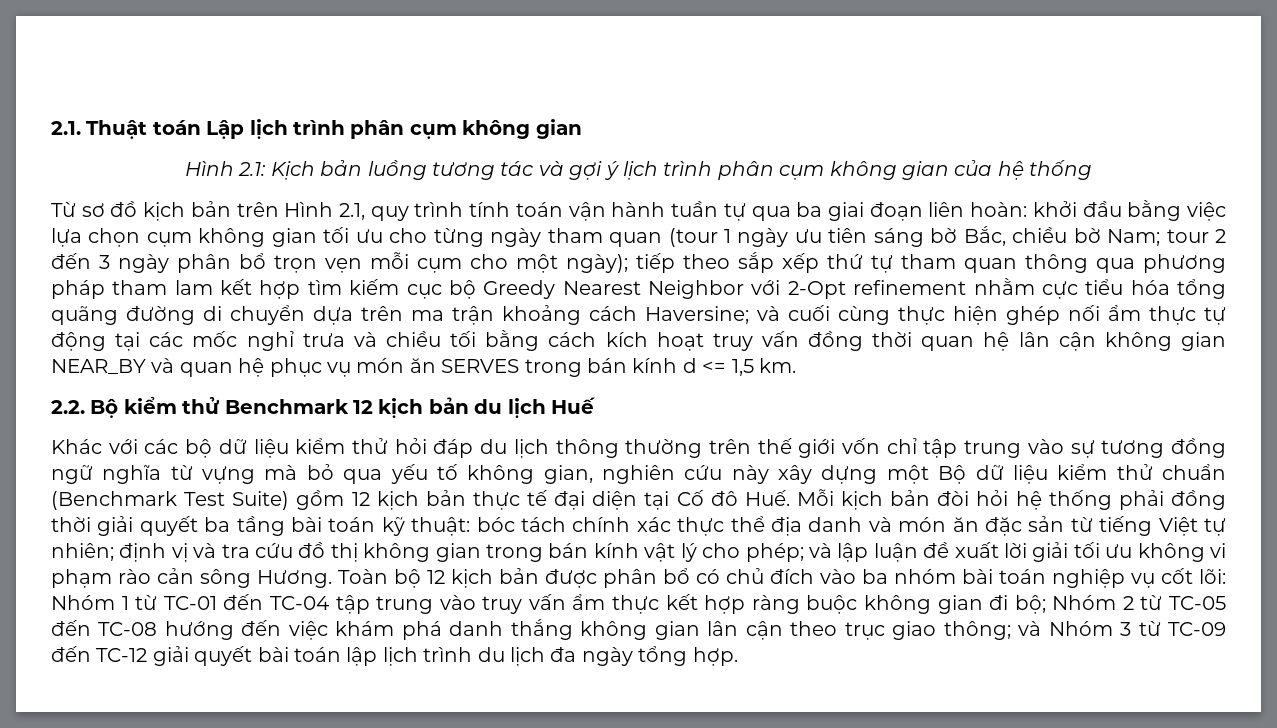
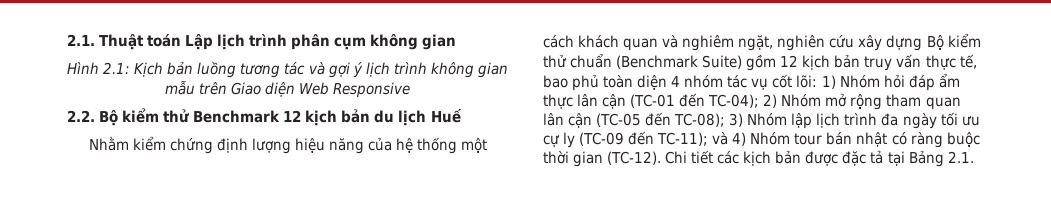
[717,160,1093,180] [51,200,1227,221] [51,226,1227,247] [51,252,1226,273] [51,278,1226,299] [51,305,1226,325] [51,330,1226,351] [51,358,796,377] phân cụm không gian của hệ thống // Từ sơ đồ kịch bản trên Hình 2.1, quy trình tính toán vận hành tuần tự qua ba giai đoạn liên hoàn: khởi đầu bằng việc lựa chọn cụm không gian tối ưu cho từng ngày tham quan (tour 1 ngày ưu tiên sáng bờ Bắc, chiều bờ Nam; tour 2 đến 3 ngày phân bổ trọn vẹn mỗi cụm cho một ngày); tiếp theo sắp xếp thứ tự tham quan thông qua phương pháp tham lam kết hợp tìm kiếm cục bộ Greedy Nearest Neighbor với 2-Opt refinement nhằm cực tiểu hóa tổng quãng đường di chuyển dựa trên ma trận khoảng cách Haversine; và cuối cùng thực hiện ghép nối ẩm thực tự động tại các mốc nghỉ trưa và chiều tối bằng cách kích hoạt truy vấn đồng thời quan hệ lân cận không gian NEAR_BY và quan hệ phục vụ món ăn SERVES trong bán kính d <= 1,5 km. -> [430,62,508,78] [164,80,411,98] không gian mẫu trên Giao diện Web Responsive
[51,438,1227,458] [51,464,593,484] Khác với các bộ dữ liệu kiểm thử hỏi đáp du lịch thông thường trên thế giới vốn chỉ tập trung vào sự tương đồng ngữ nghĩa từ vựng mà bỏ qua yếu tố không gian, -> [88,136,488,154] [543,35,774,51] Nhằm kiểm chứng định lượng hiệu năng của hệ thống một cách khách quan và nghiêm ngặt,
[731,465,769,484] này -> (855, 41) none
[886,465,1048,484] một Bộ dữ liệu -> [926,35,944,50] Bộ
[184,492,226,506] Test -> (699, 62) none
[472,489,1227,510] [51,516,1226,536] [51,542,1226,562] [51,568,1226,588] [51,594,1227,614] [51,619,1226,640] [51,646,738,666] thực tế đại diện tại Cố đô Huế. Mỗi kịch bản đòi hỏi hệ thống phải đồng thời giải quyết ba tầng bài toán kỹ thuật: bóc tách chính xác thực thể địa danh và món ăn đặc sản từ tiếng Việt tự nhiên; định vị và tra cứu đồ thị không gian trong bán kính vật lý cho phép; và lập luận đề xuất lời giải tối ưu không vi phạm rào cản sông Hương. Toàn bộ 12 kịch bản được phân bổ có chủ đích vào ba nhóm bài toán nghiệp vụ cốt lõi: Nhóm 1 từ TC-01 đến TC-04 tập trung vào truy vấn ẩm thực kết hợp ràng buộc không gian đi bộ; Nhóm 2 từ TC-05 đến TC-08 hướng đến việc khám phá danh thắng không gian lân cận theo trục giao thông; và Nhóm 3 từ TC-09 đến TC-12 giải quyết bài toán lập lịch trình du lịch đa ngày tổng hợp. -> [864,54,977,71] [543,73,960,91] [543,93,961,110] [543,112,980,129] [543,131,980,148] [543,150,974,167] truy vấn thực tế, bao phủ toàn diện 4 nhóm tác vụ cốt lõi: 1) Nhóm hỏi đáp ẩm thực lân cận (TC-01 đến TC-04); 2) Nhóm mở rộng tham quan lân cận (TC-05 đến TC-08); 3) Nhóm lập lịch trình đa ngày tối ưu cự ly (TC-09 đến TC-11); và 4) Nhóm tour bán nhật có ràng buộc thời gian (TC-12). Chi tiết các kịch bản được đặc tả tại Bảng 2.1.

